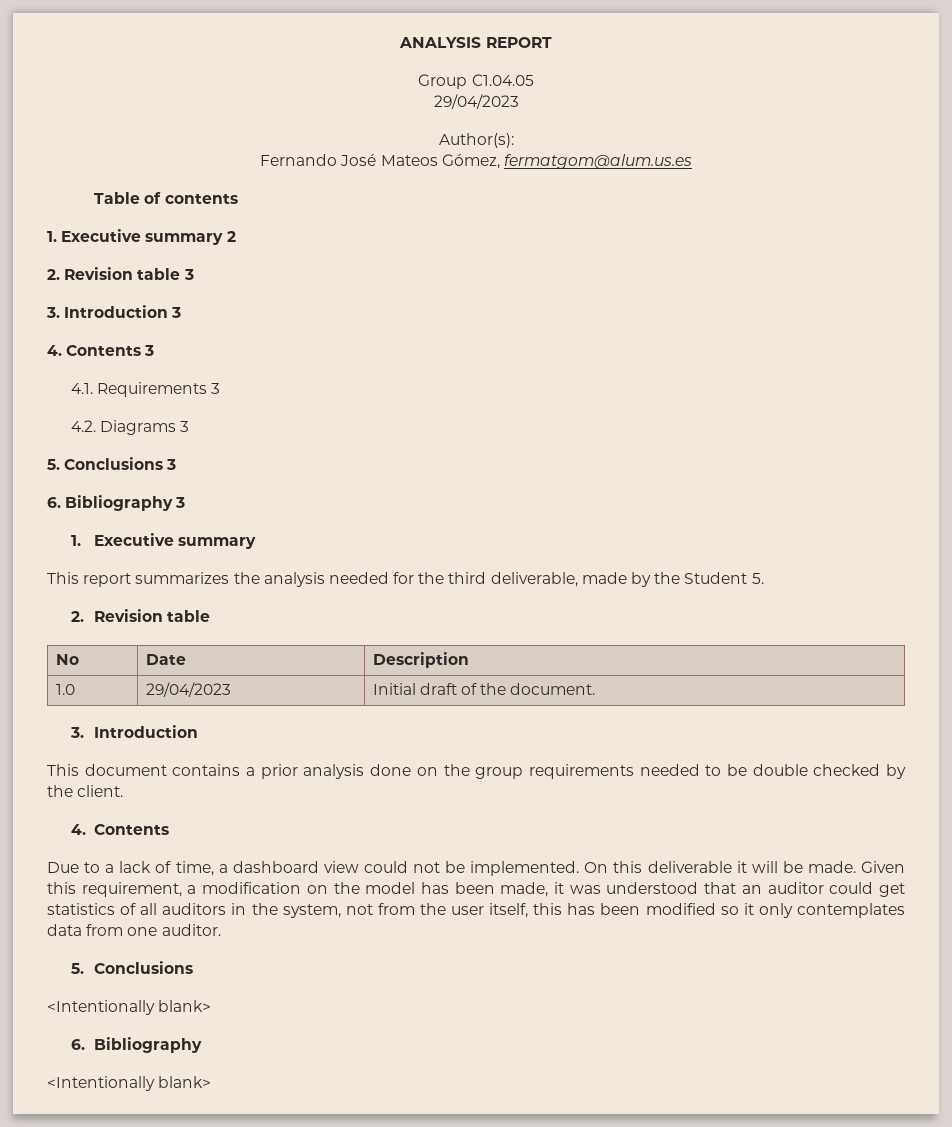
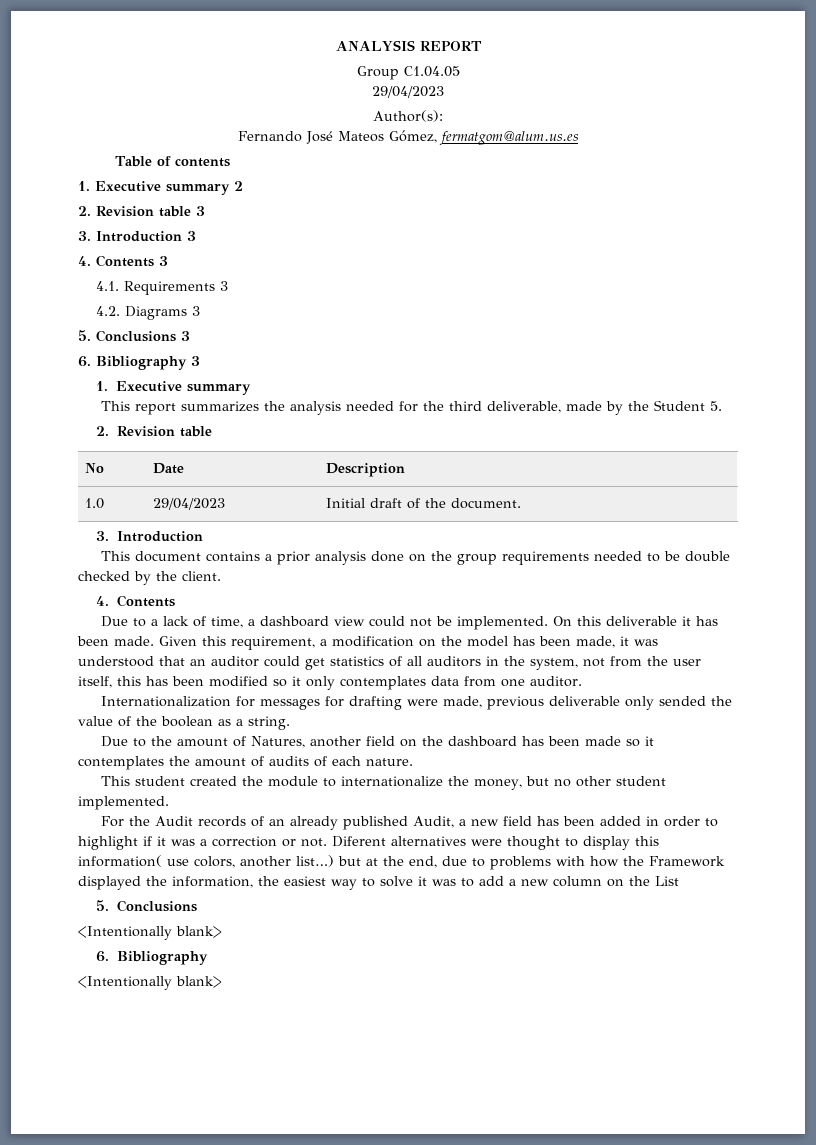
[751,861,803,873] will be -> [696,616,719,626] [77,636,109,646] has been
(221, 930) none -> [101,696,733,710] [78,716,290,730] [101,736,655,748] [78,756,413,770] [101,776,667,790] [78,796,169,810] [101,816,719,830] [78,836,659,850] [78,855,725,870] [78,876,679,890] // Internationalization for messages for drafting were made, previous deliverable only sended the value of the boolean as a string. // Due to the amount of Natures, another field on the dashboard has been made so it contemplates the amount of audits of each nature. // This student created the module to internationalize the money, but no other student implemented. // For the Audit records of an already published Audit, a new field has been added in order to highlight if it was a correction or not. Diferent alternatives were thought to display this information( use colors, another list…) but at the end, due to problems with how the Framework displayed the information, the easiest way to solve it was to add a new column on the List

